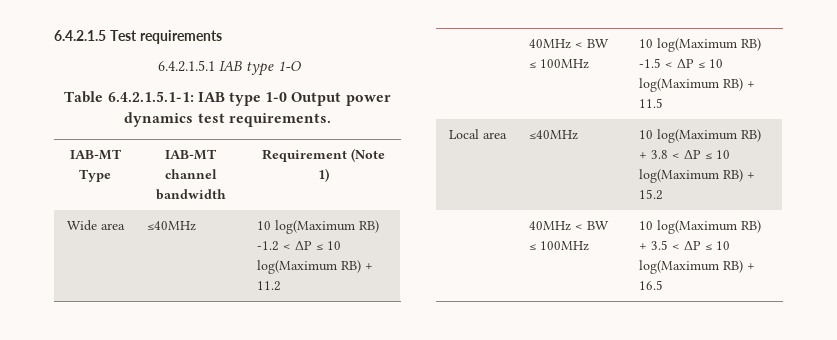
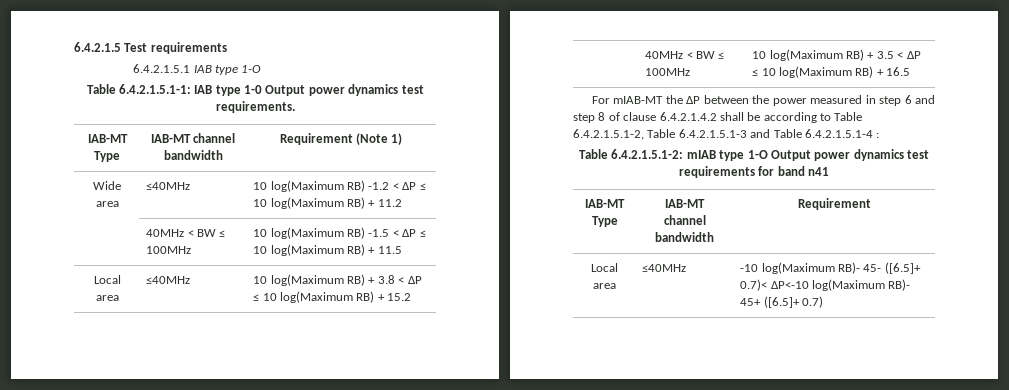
(663, 285) none -> [591,95,935,106] [573,112,863,123] [573,129,880,140] [579,149,929,161] [678,166,830,178] [585,199,625,208] [591,216,618,227] [665,199,705,208] [663,215,706,225] [655,232,714,242] [797,198,871,210] [591,263,618,272] [593,283,616,289] [642,264,687,272] [740,262,921,274] [740,279,911,291] [740,296,824,308] // For mIAB-MT the ΔP between the power measured in step 6 and step 8 of clause 6.4.2.1.4.2 shall be according to Table 6.4.2.1.5.1-2, Table 6.4.2.1.5.1-3 and Table 6.4.2.1.5.1-4 : // Table 6.4.2.1.5.1-2: mIAB type 1-O Output power dynamics test requirements for band n41 // IAB-MT Type | IAB-MT channel bandwidth | Requirement // Local area | ≤40MHz | -10 log(Maximum RB)- 45- ([6.5]+ 0.7)< ΔP<-10 log(Maximum RB)- 45+ ([6.5]+ 0.7)

